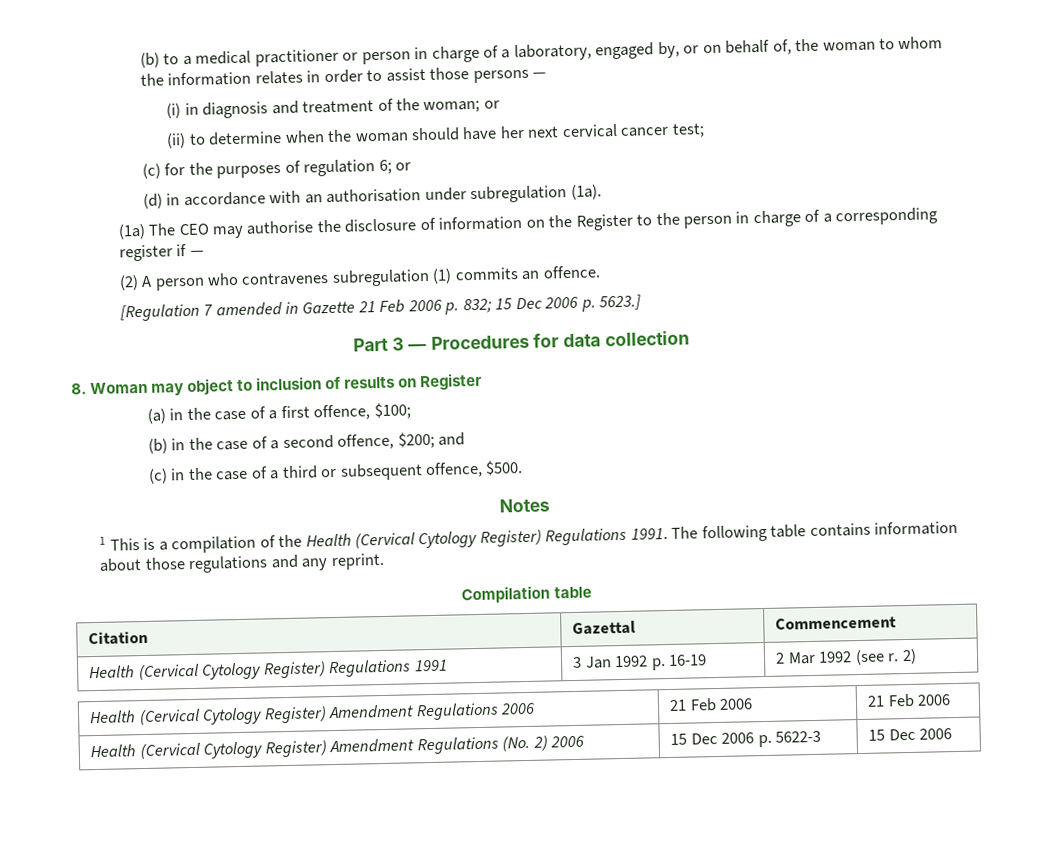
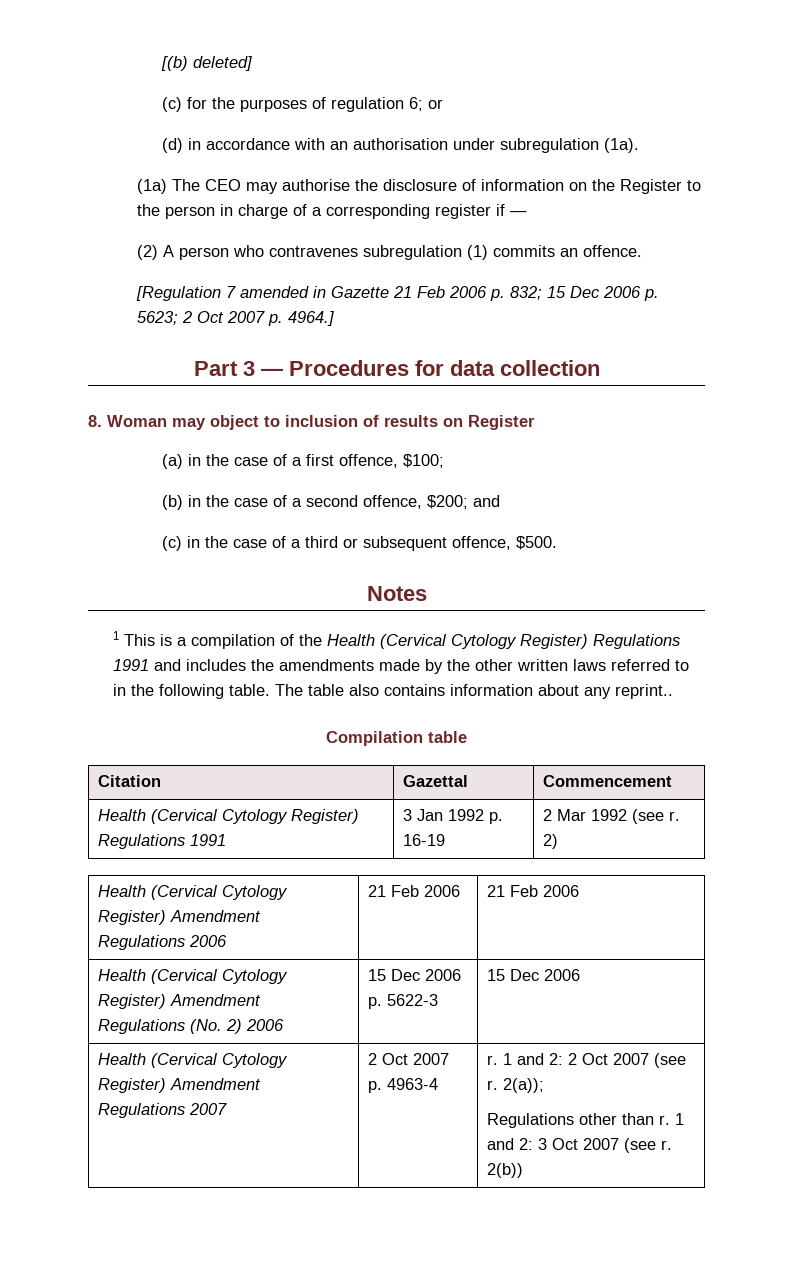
[139,36,944,68] [139,67,547,87] [166,98,500,119] [166,123,705,149] (b) to a medical practitioner or person in charge of a laboratory, engaged by, or on behalf of, the woman to whom the information relates in order to assist those persons — // (i) in diagnosis and treatment of the woman; or // (ii) to determine when the woman should have her next cervical cancer test; -> [161,56,253,71] [(b) deleted]
[598,294,641,311] 5623.] -> [137,311,335,326] 5623; 2 Oct 2007 p. 4964.]
[630,520,959,543] [99,552,385,574] 1991. The following table contains information about those regulations and any reprint. -> [112,659,689,674] [112,684,673,699] 1991 and includes the amendments made by the other written laws referred to in the following table. The table also contains information about any reprint..
(953, 734) none -> [98,1053,289,1068] [98,1078,262,1093] [98,1103,228,1118] [368,1053,450,1065] [368,1078,439,1093] [487,1053,687,1068] [487,1078,545,1093] [487,1113,685,1128] [487,1138,673,1153] [487,1163,524,1178] // Health (Cervical Cytology Register) Amendment Regulations 2007 | 2 Oct 2007 p. 4963-4 | r. 1 and 2: 2 Oct 2007 (see r. 2(a)); // Regulations other than r. 1 and 2: 3 Oct 2007 (see r. 2(b))

